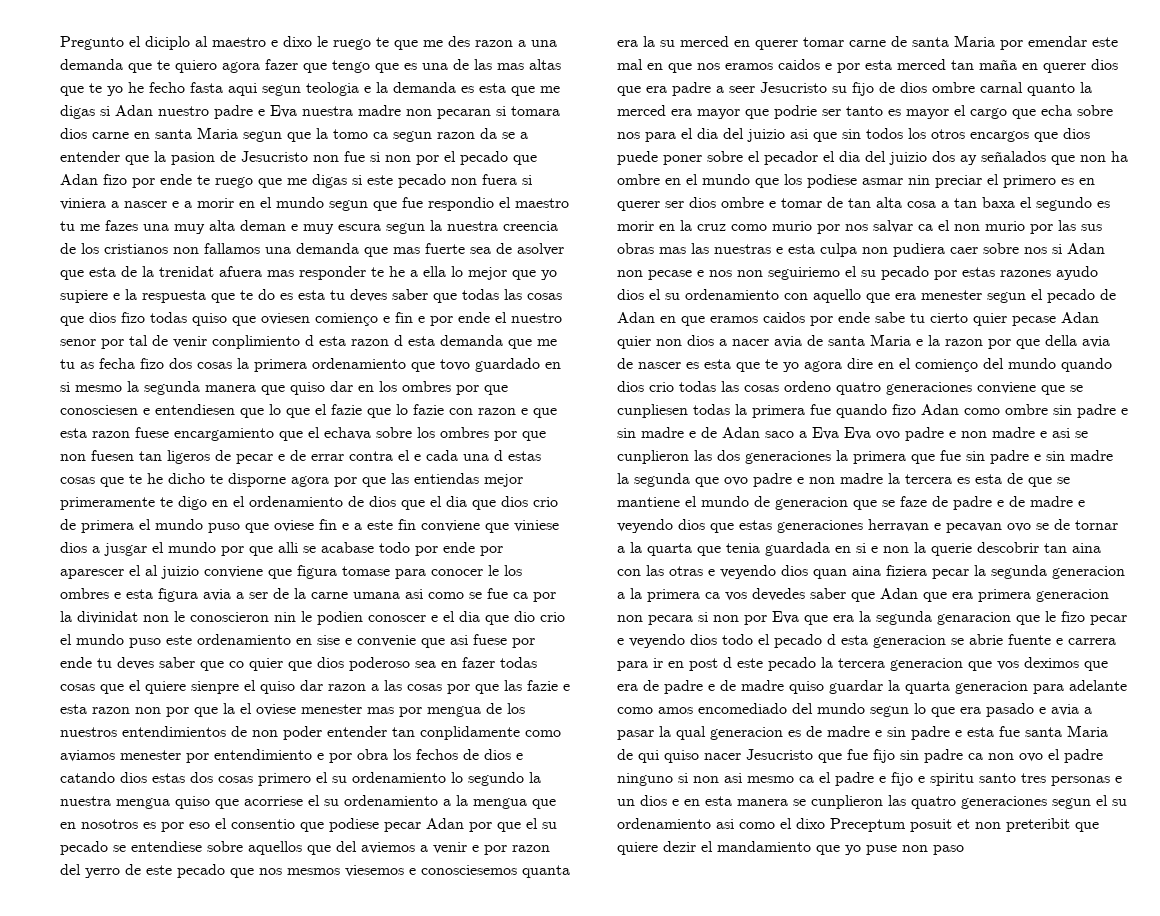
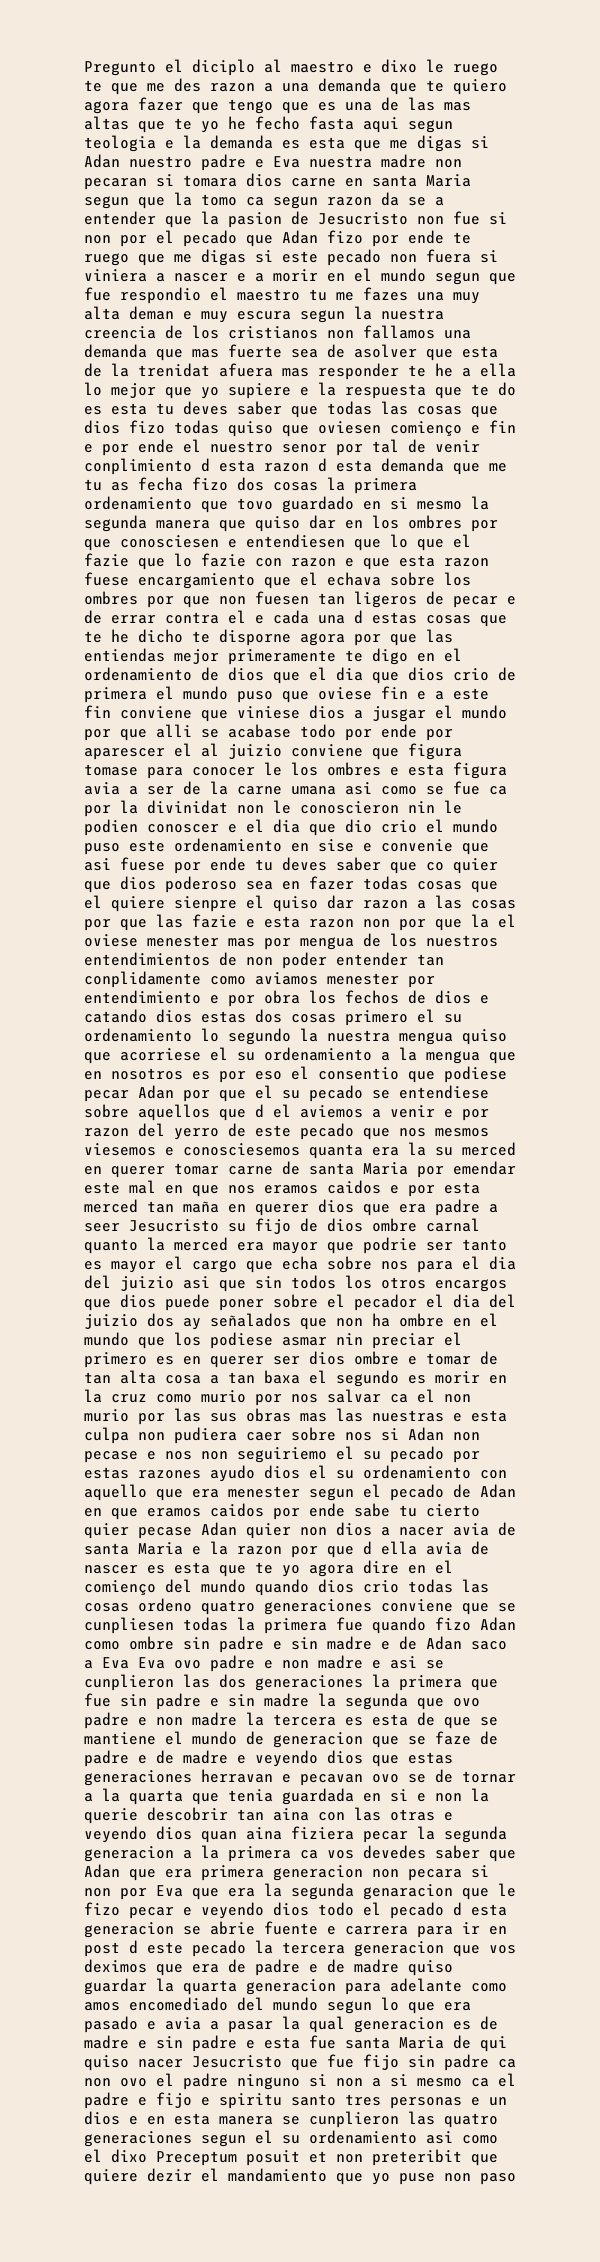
[336,841,357,852] del -> [255,1104,291,1118] d el
[1045,335,1077,346] della -> [363,1541,417,1555] d ella
[724,773,742,783] asi -> [372,2074,408,2087] a si

